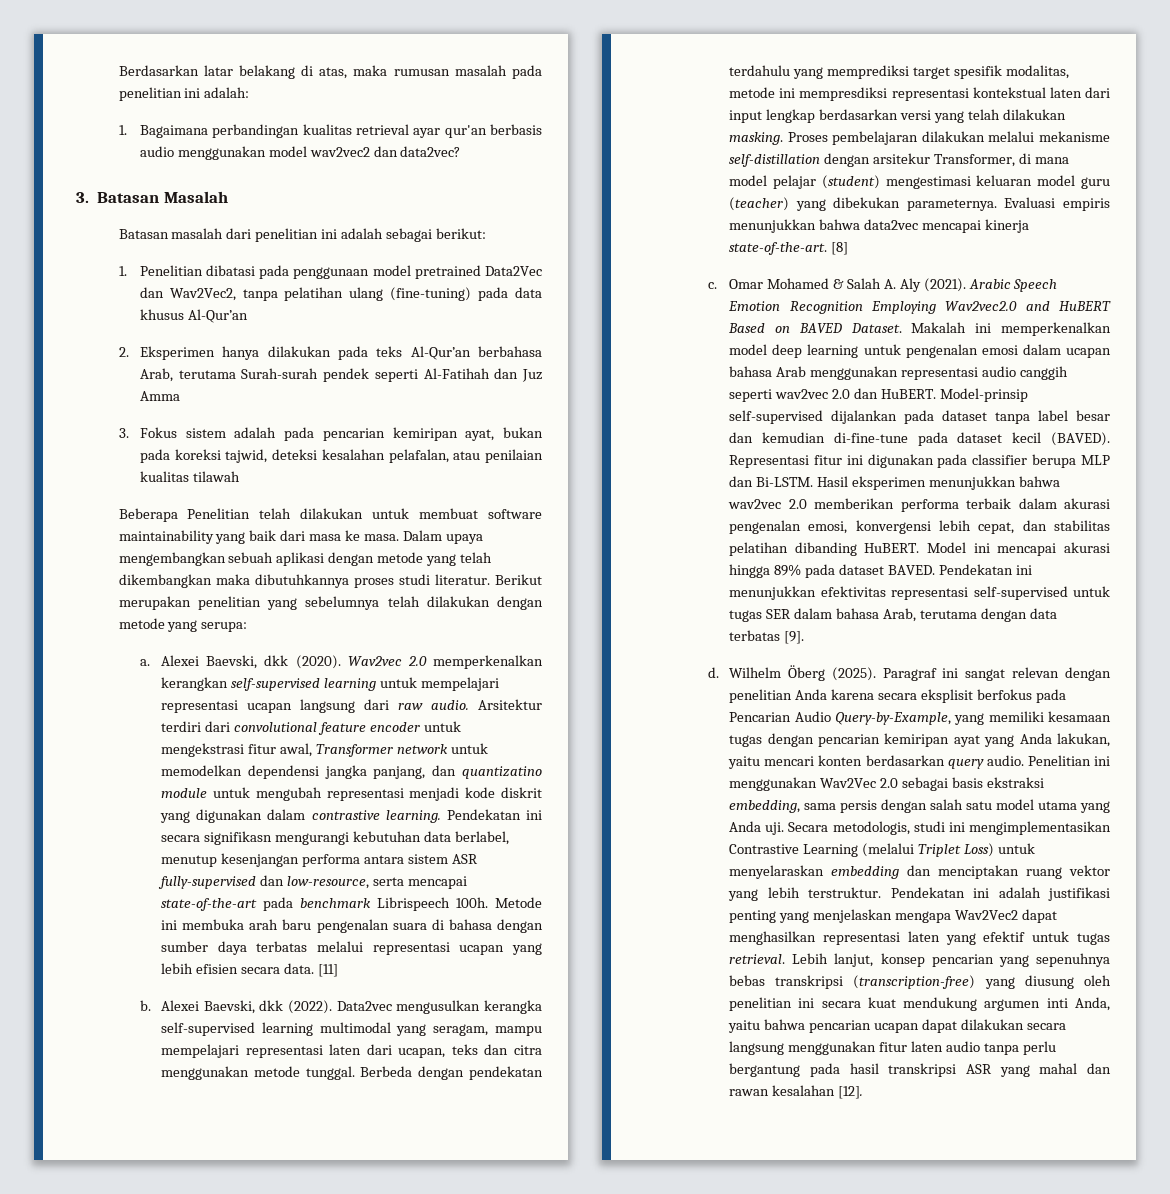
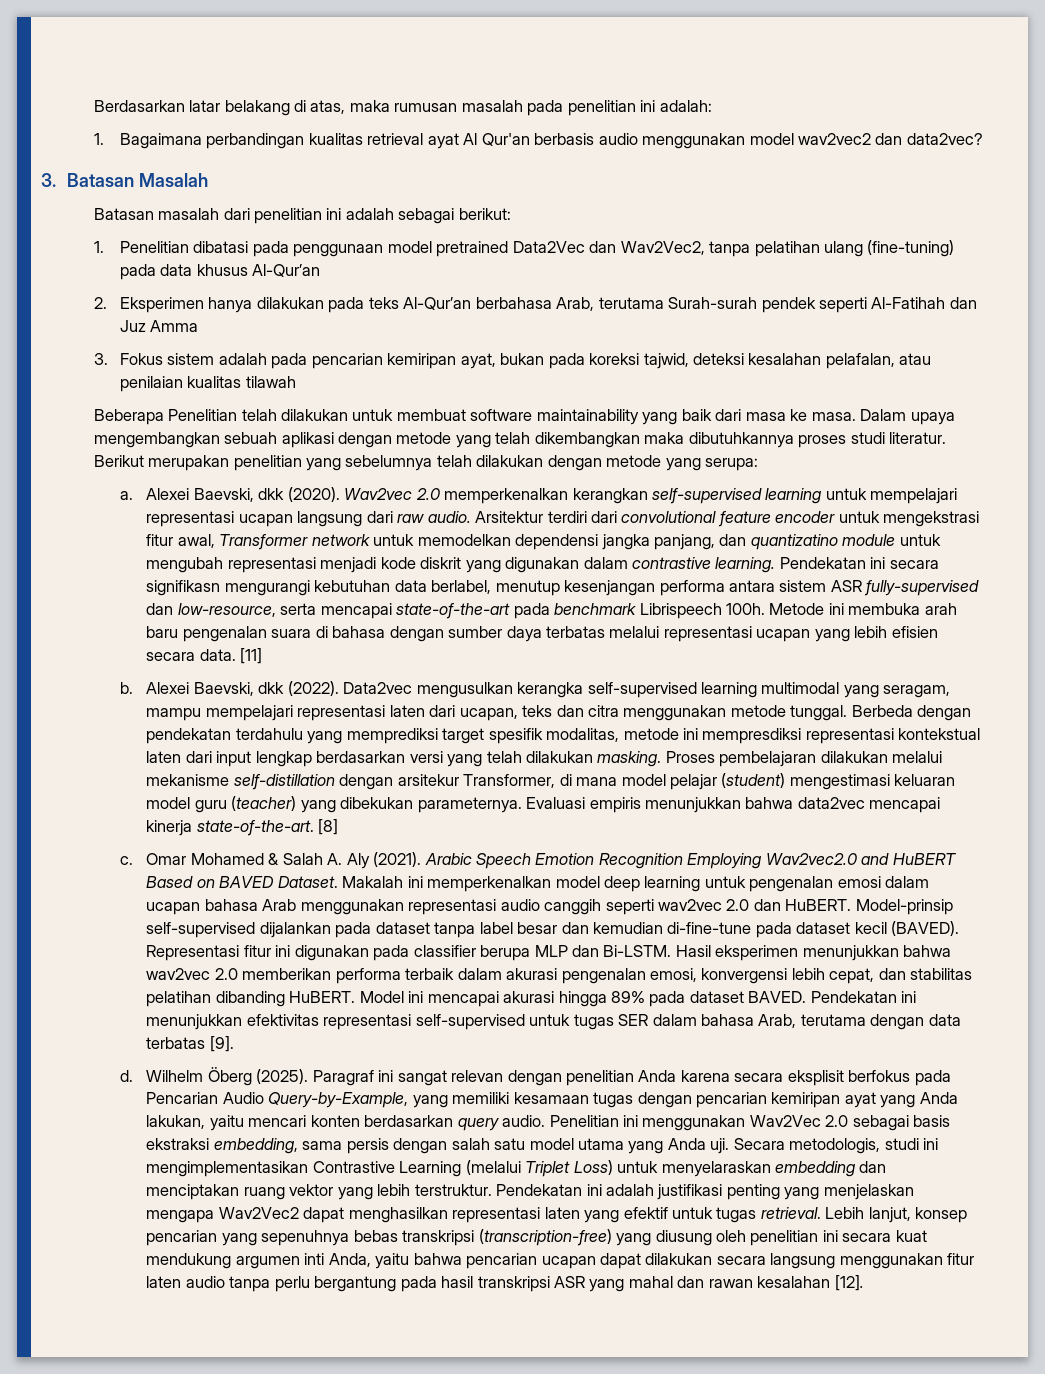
[413,125,487,138] ayar qur'an -> [427,133,530,149] ayat Al Qur'an

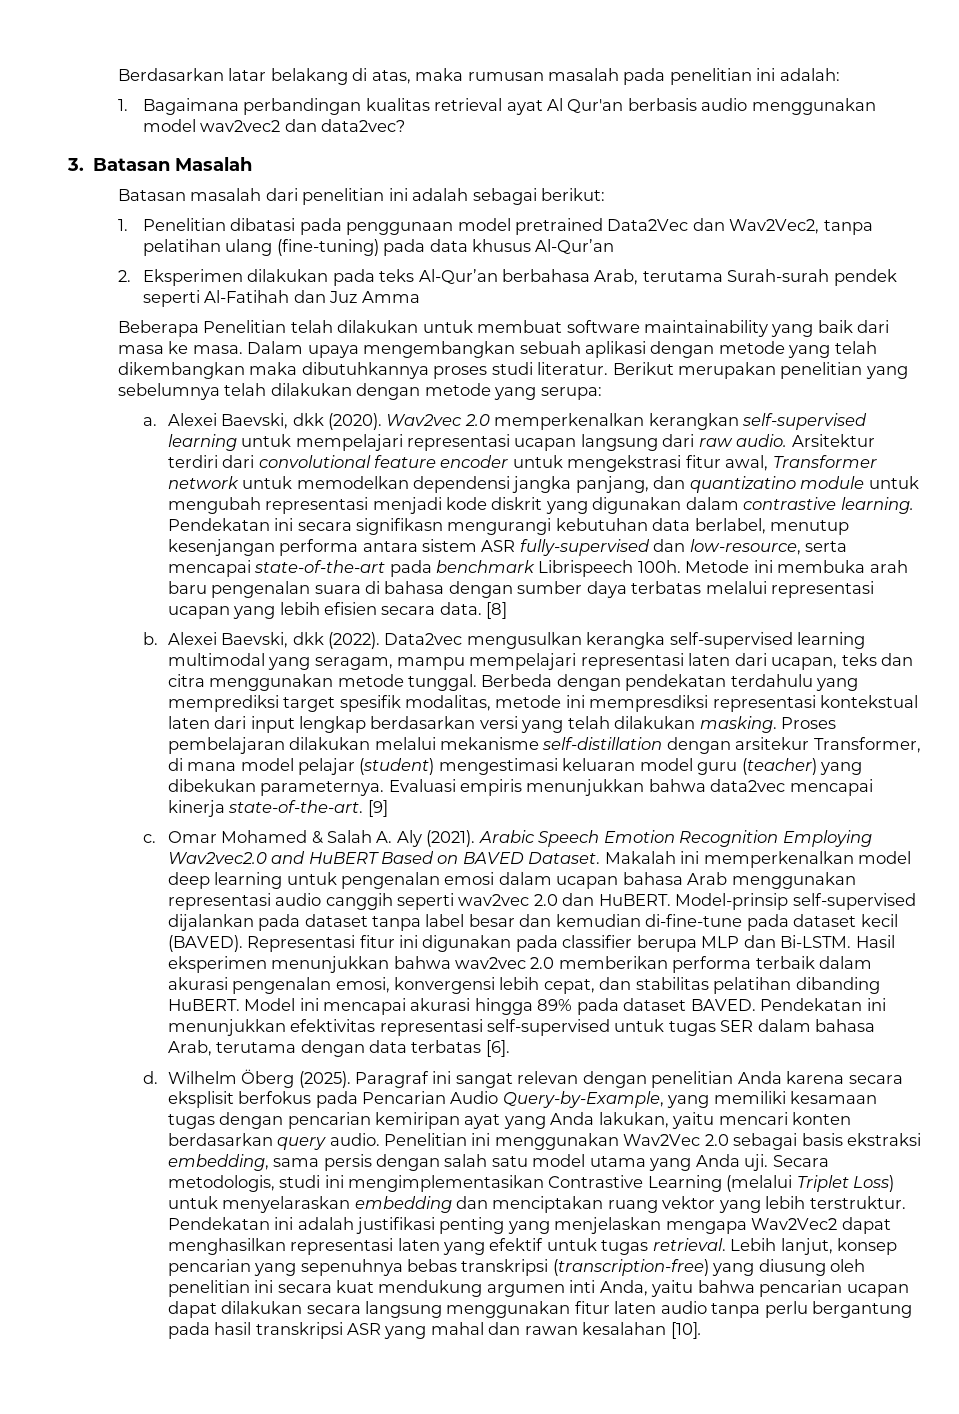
[208,297,253,313] hanya -> (243, 277) none
[93,353,932,369] [120,376,296,392] // 3. Fokus sistem adalah pada pencarian kemiripan ayat, bukan pada koreksi tajwid, deteksi kesalahan pelafalan, atau penilaian kualitas tilawah -> (420, 297) none
[240,648,263,664] [11] -> [486,602,508,619] [8]
[318,819,339,835] [8] -> [367,800,388,817] [9]
[209,1036,234,1052] [9]. -> [485,1040,510,1057] [6].
[834,1275,864,1291] [12]. -> [670,1322,702,1339] [10].

